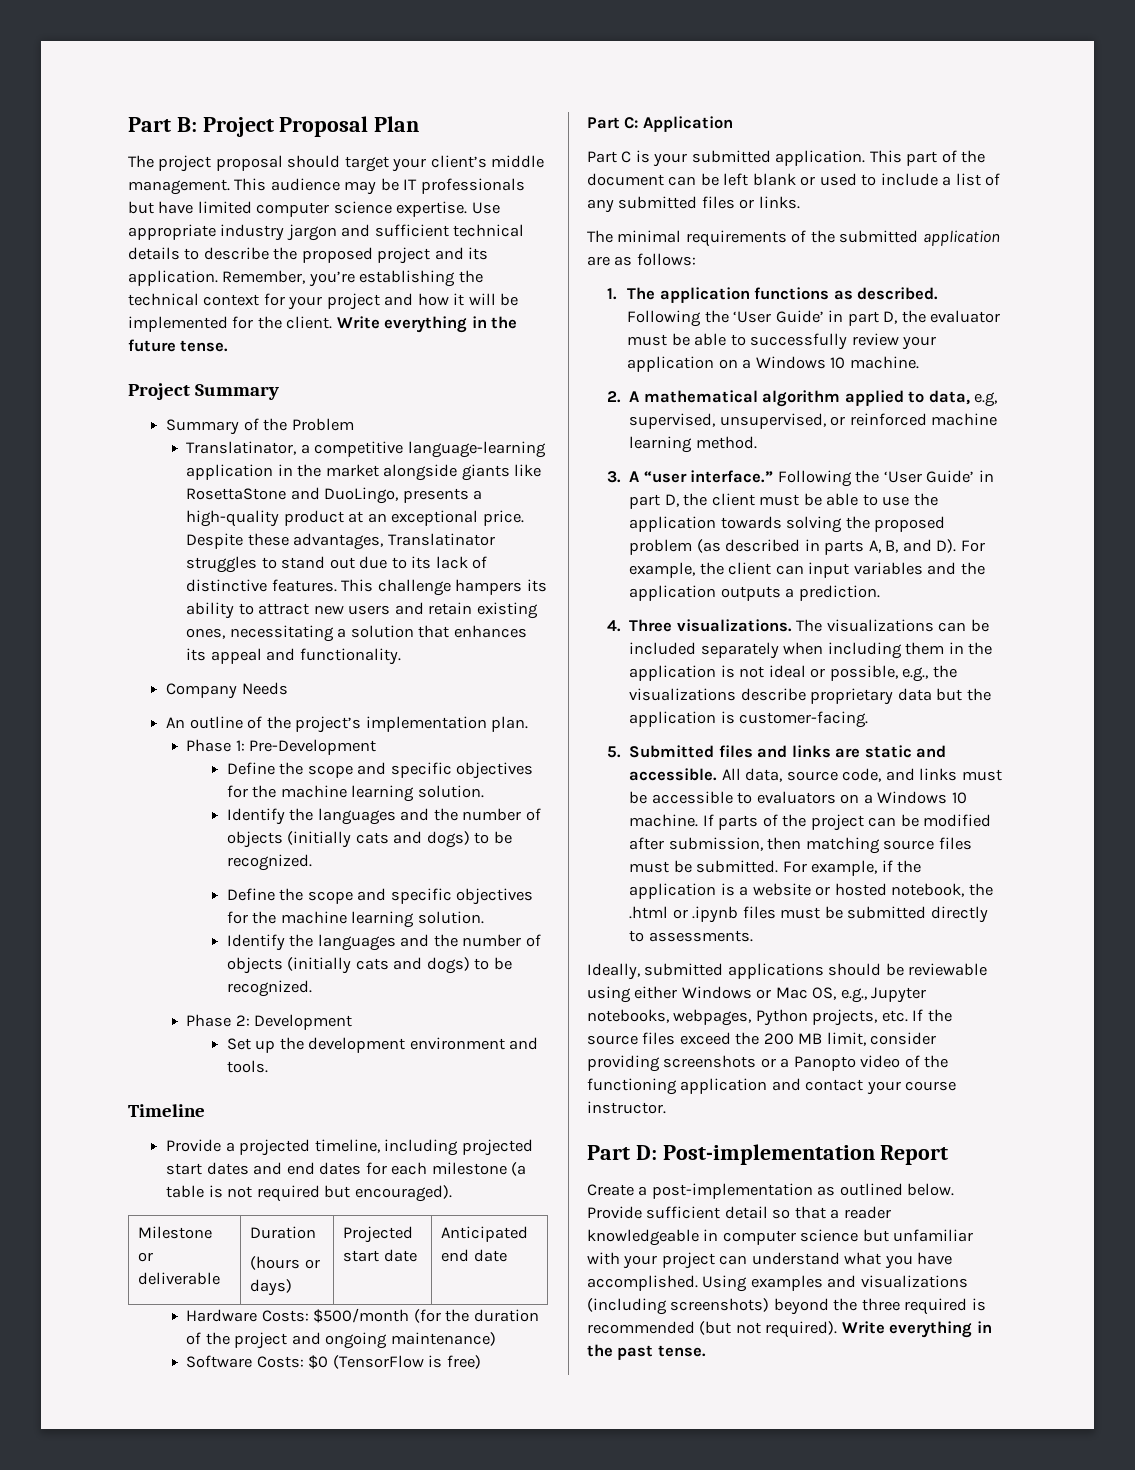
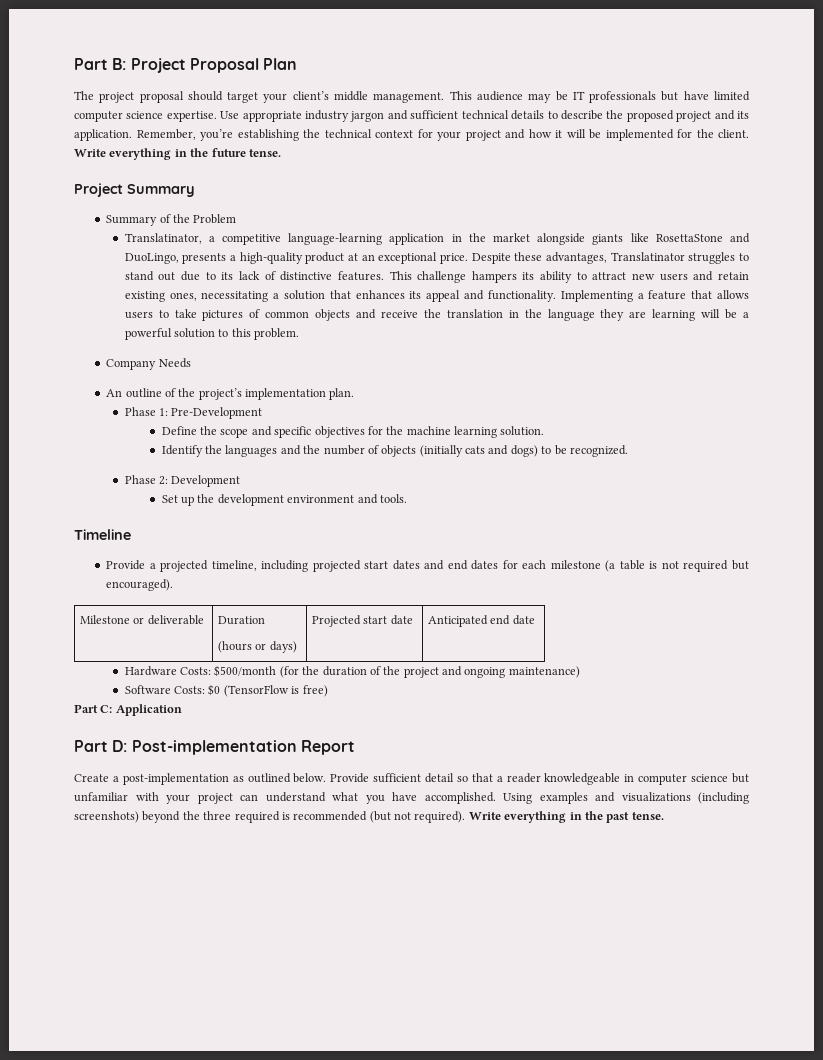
(401, 656) none -> [560,290,750,302] [124,309,750,321] [124,328,300,340] Implementing a feature that allows users to take pictures of common objects and receive the translation in the language they are learning will be a powerful solution to this problem.
[226,888,534,905] [226,911,484,928] [226,934,541,951] [226,957,512,974] [226,980,312,997] // Define the scope and specific objectives for the machine learning solution. // Identify the languages and the number of objects (initially cats and dogs) to be recognized. -> (628, 451) none
[587,150,986,167] [587,173,1001,186] [587,196,800,213] [587,230,1000,247] [587,253,696,266] [607,287,939,303] [627,310,1000,327] [627,333,937,350] [627,356,919,372] [607,390,998,407] [629,413,998,429] [629,436,757,453] [607,470,994,487] [629,493,938,509] [629,516,946,533] [629,539,985,555] [629,562,985,578] [629,585,880,601] [607,619,989,632] [629,642,993,659] [629,665,957,682] [629,688,991,705] [629,711,869,728] [607,745,947,758] [629,768,1002,782] [629,791,967,804] [629,814,992,831] [629,837,972,854] [629,860,922,876] [629,883,993,899] [629,906,988,923] [629,930,753,942] [587,963,988,980] [587,986,927,1003] [587,1009,952,1026] [587,1032,937,1046] [587,1055,949,1072] [587,1078,957,1095] [587,1101,666,1114] // Part C is your submitted application. This part of the document can be left blank or used to include a list of any submitted files or links. // The minimal requirements of the submitted application are as follows: // 1. The application functions as described. Following the ‘User Guide’ in part D, the evaluator must be able to successfully review your application on a Windows 10 machine. // 2. A mathematical algorithm applied to data, e.g, supervised, unsupervised, or reinforced machine learning method. // 3. A “user interface.” Following the ‘User Guide’ in part D, the client must be able to use the application towards solving the proposed problem (as described in parts A, B, and D). For example, the client can input variables and the application outputs a prediction. // 4. Three visualizations. The visualizations can be included separately when including them in the application is not ideal or possible, e.g., the visualizations describe proprietary data but the application is customer-facing. // 5. Submitted files and links are static and accessible. All data, source code, and links must be accessible to evaluators on a Windows 10 machine. If parts of the project can be modified after submission, then matching source files must be submitted. For example, if the application is a website or hosted notebook, the .html or .ipynb files must be submitted directly to assessments. // Ideally, submitted applications should be reviewable using either Windows or Mac OS, e.g., Jupyter notebooks, webpages, Python projects, etc. If the source files exceed the 200 MB limit, consider providing screenshots or a Panopto video of the functioning application and contact your course instructor. -> (182, 710) none

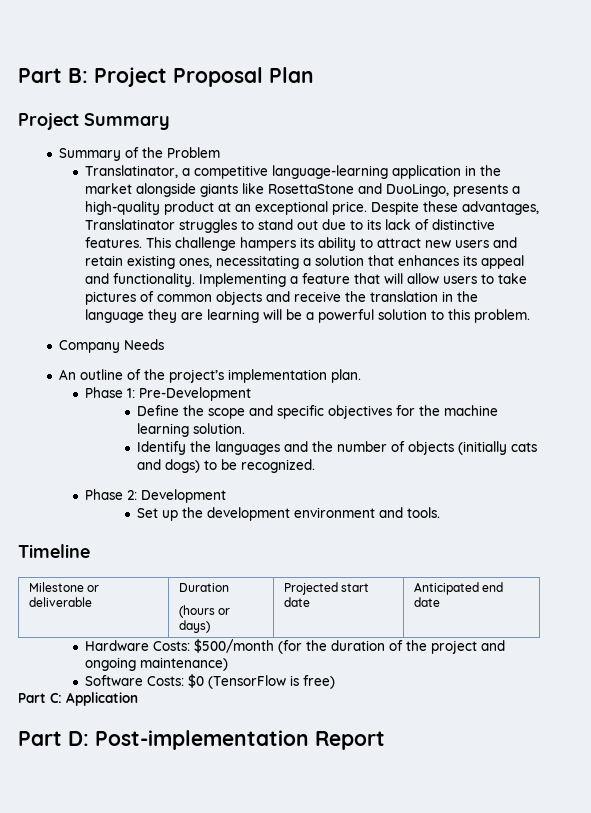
[74,91,750,103] [74,110,749,122] [74,129,749,141] [74,148,281,160] // The project proposal should target your client’s middle management. This audience may be IT professionals but have limited computer science expertise. Use appropriate industry jargon and sufficient technical details to describe the proposed project and its application. Remember, you’re establishing the technical context for your project and how it will be implemented for the client. Write everything in the future tense. -> (314, 75) none
[717,290,750,299] allows -> [384,273,440,284] will allow
[106,560,750,572] [106,579,174,591] // Provide a projected timeline, including projected start dates and end dates for each milestone (a table is not required but encouraged). -> (90, 551) none
[74,773,749,785] [74,792,749,804] [74,811,664,823] // Create a post-implementation as outlined below. Provide sufficient detail so that a reader knowledgeable in computer science but unfamiliar with your project can understand what you have accomplished. Using examples and visualizations (including screenshots) beyond the three required is recommended (but not required). Write everything in the past tense. -> (385, 740) none

